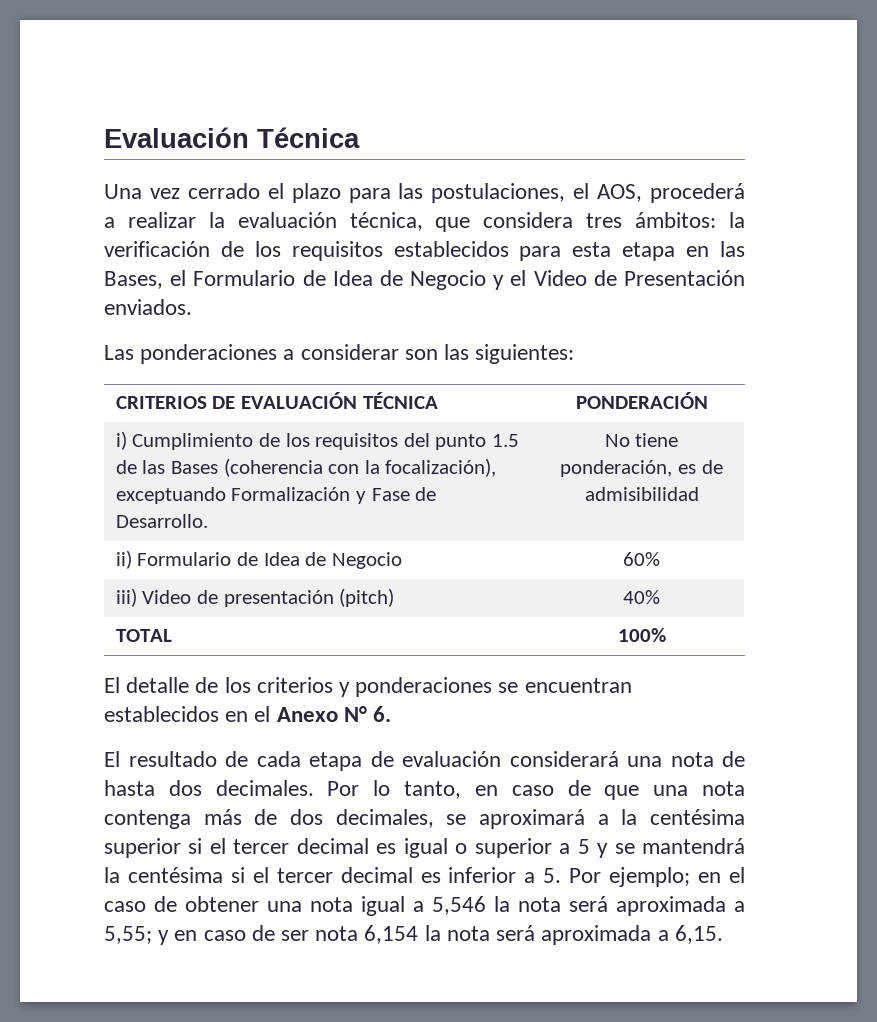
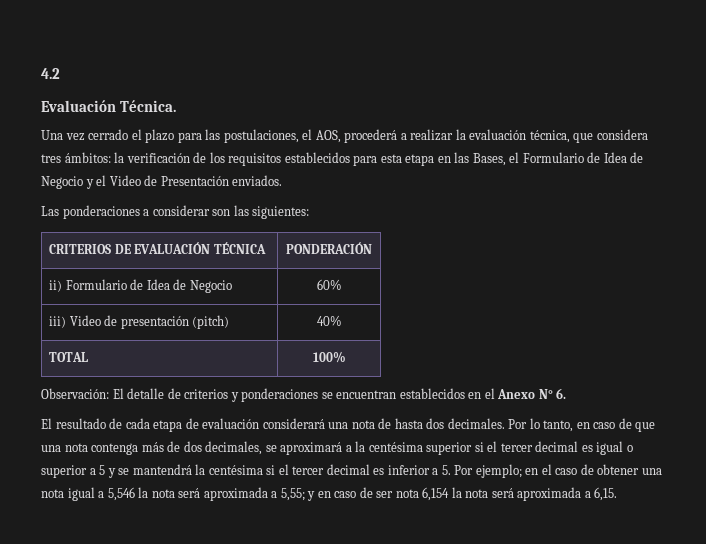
[104,127,360,148] Evaluación Técnica -> [41,68,60,79] [41,100,177,112] 4.2 // Evaluación Técnica.
[115,431,519,450] [115,458,497,477] [115,487,437,504] [115,514,208,528] [604,433,679,447] [560,460,723,477] [584,487,699,501] // i) Cumplimiento de los requisitos del punto 1.5 de las Bases (coherencia con la focalización), exceptuando Formalización y Fase de Desarrollo. | No tiene ponderación, es de admisibilidad -> (372, 248) none
(666, 635) none -> [41,388,109,399] Observación:
[224,677,251,693] los -> (181, 393) none

